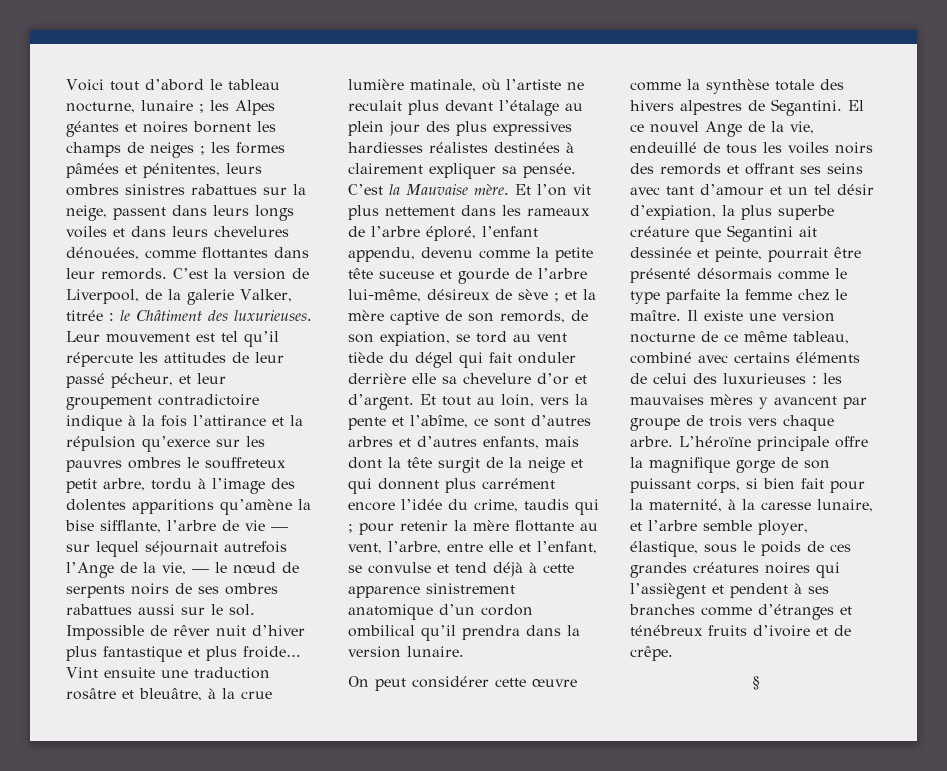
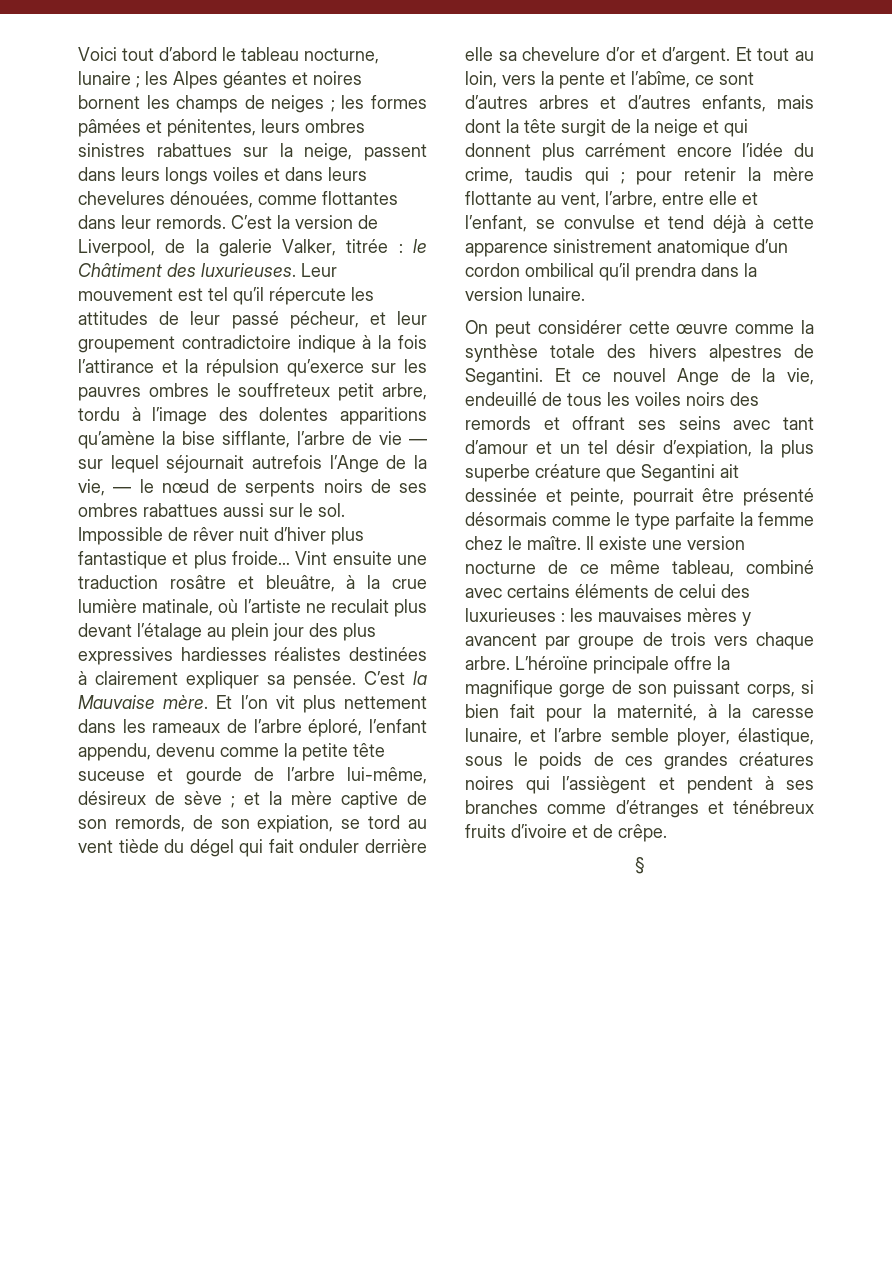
[848,100,864,111] El -> [554,368,571,382] Et

